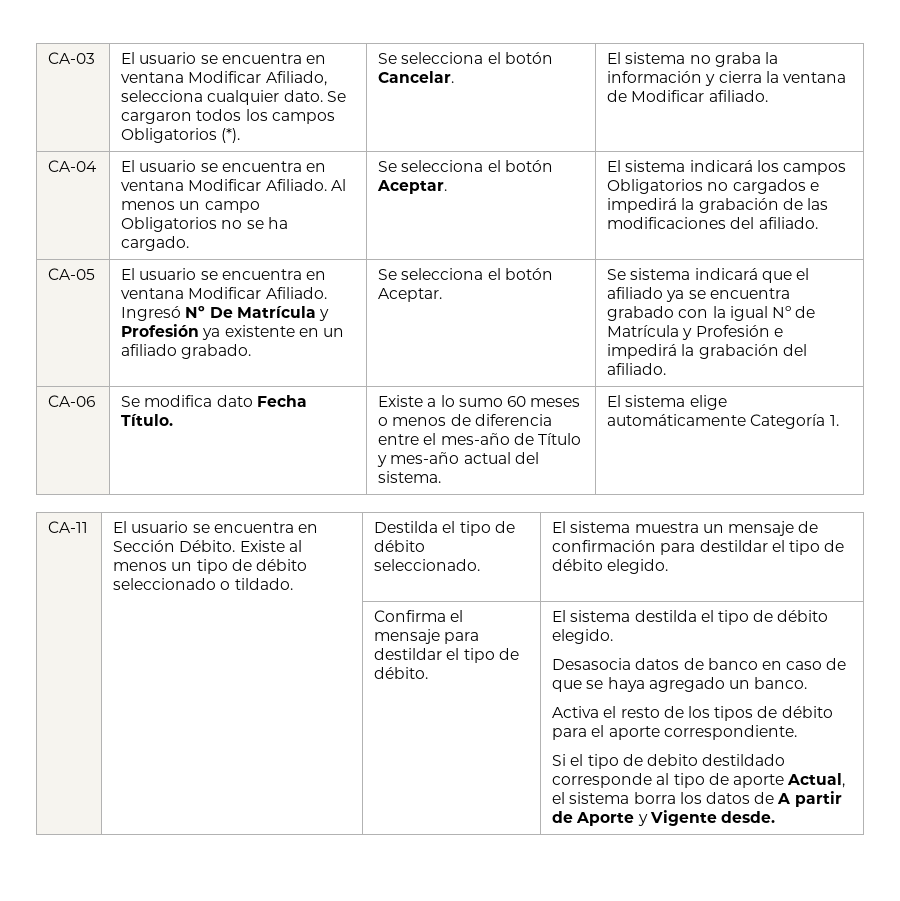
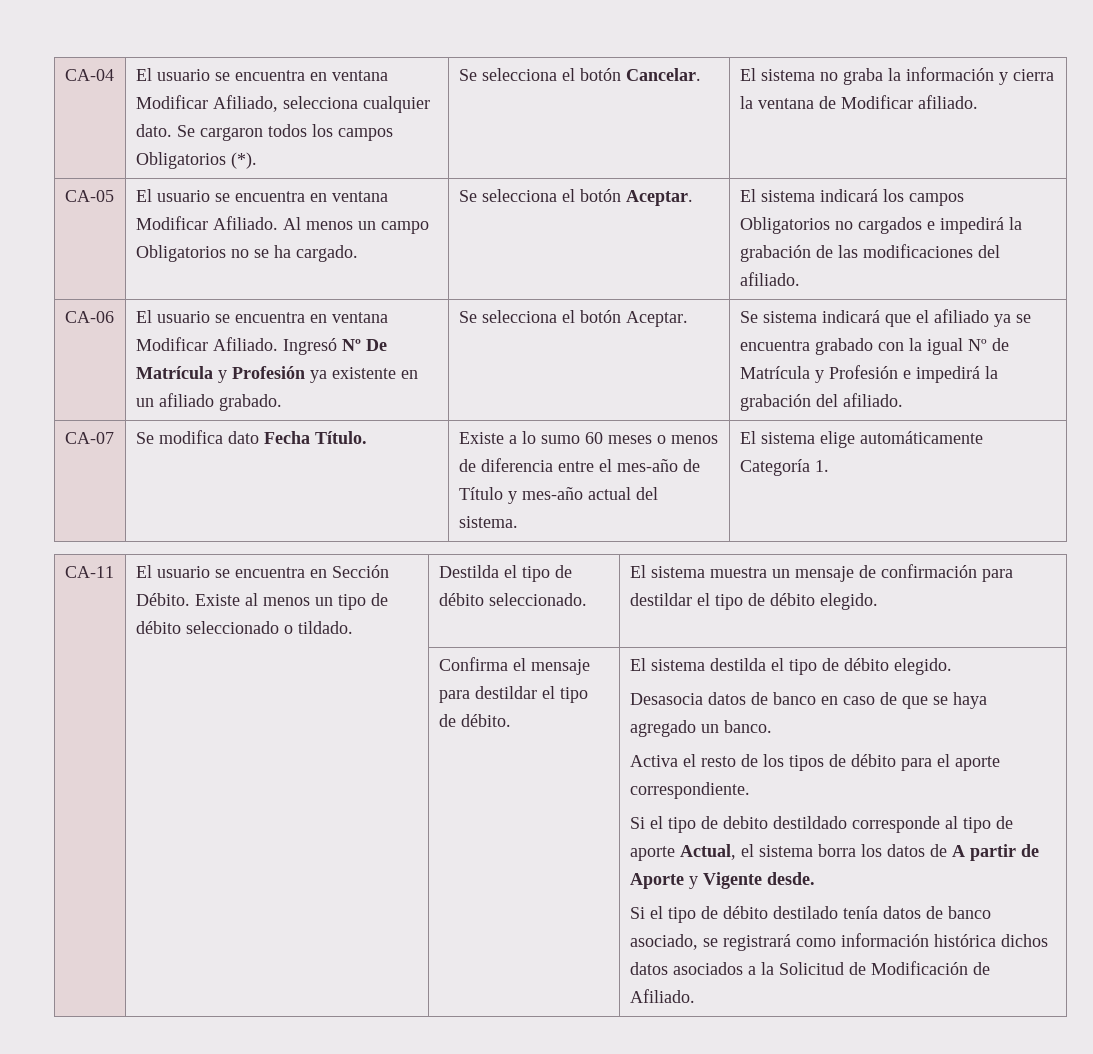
[48,52,96,64] CA-03 -> [64,69,114,81] CA-04
[48,160,98,172] CA-04 -> [64,190,114,202] CA-05
[48,268,96,280] CA-05 -> [64,311,114,323] CA-06
[48,395,96,407] CA-06 -> [64,432,114,444] CA-07
(776, 817) none -> [629,906,991,923] [629,933,1048,951] [629,961,990,975] [629,989,695,1003] // Si el tipo de débito destilado tenía datos de banco asociado, se registrará como información histórica dichos datos asociados a la Solicitud de Modificación de Afiliado.

